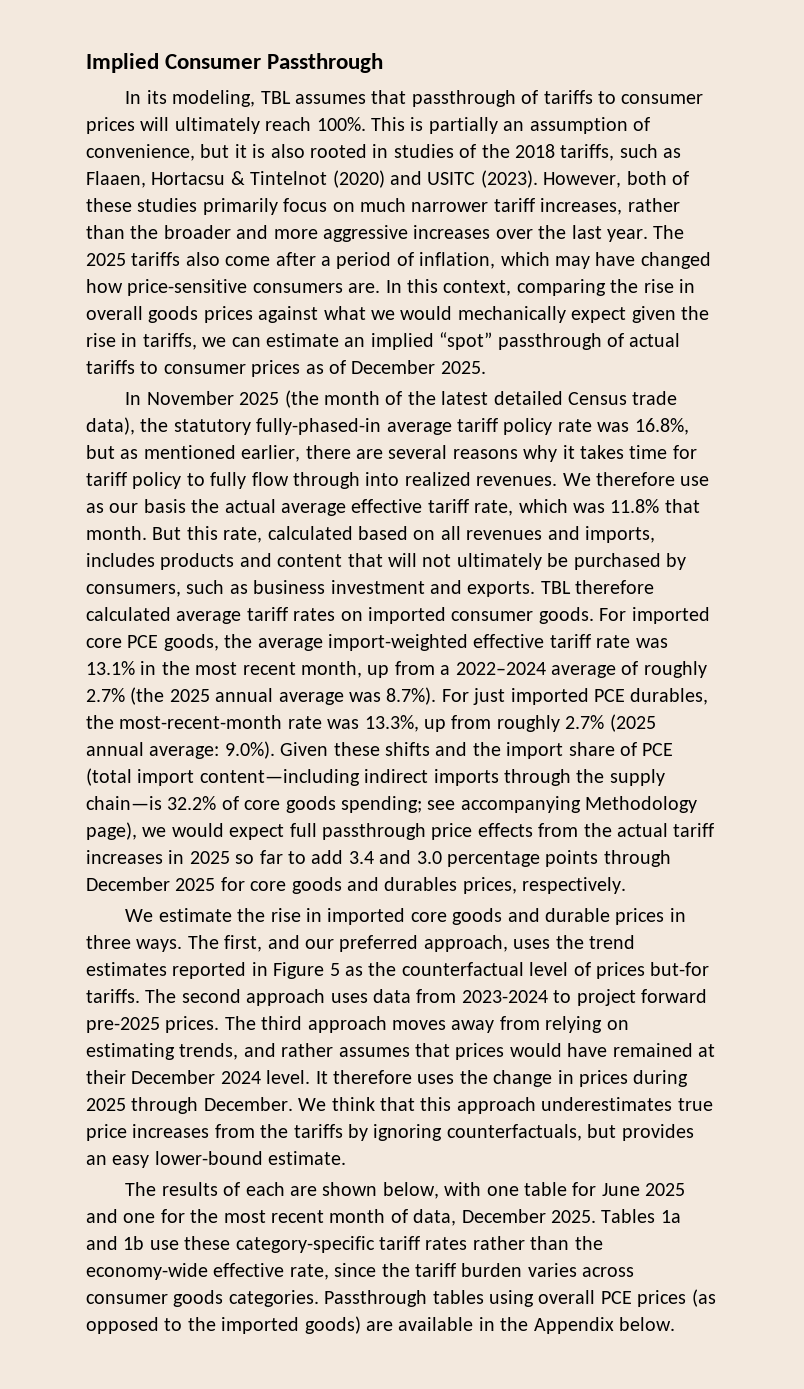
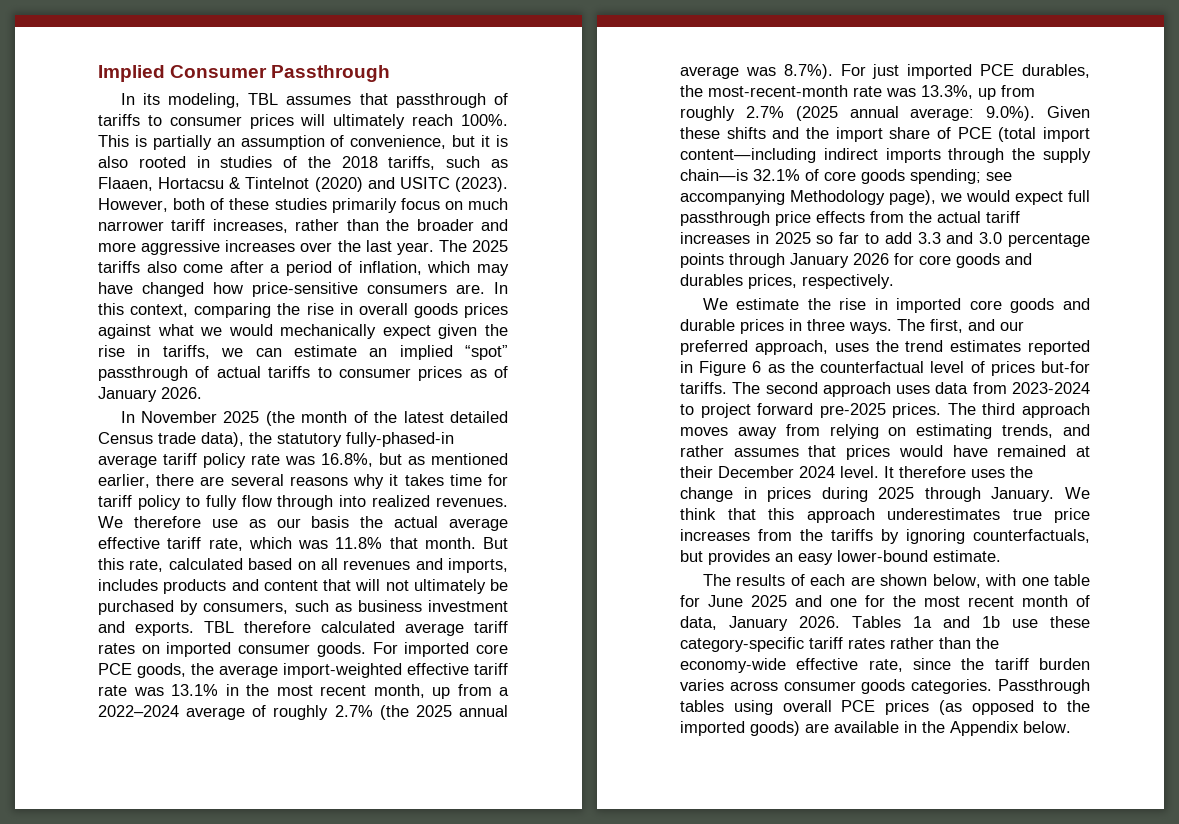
[351,360,486,374] December 2025. -> [98,387,202,402] January 2026.
[167,796,217,810] 32.2% -> [753,169,800,181] 32.1%
[348,851,374,864] 3.4 -> [917,232,941,244] 3.3
[86,877,216,891] December 2025 -> [790,253,889,268] January 2026
[329,963,340,976] 5 -> [752,361,762,373] 6
[203,1097,293,1111] December. -> [991,487,1055,502] January.
[461,1209,596,1223] December 2025. -> [729,616,840,631] January 2026.

